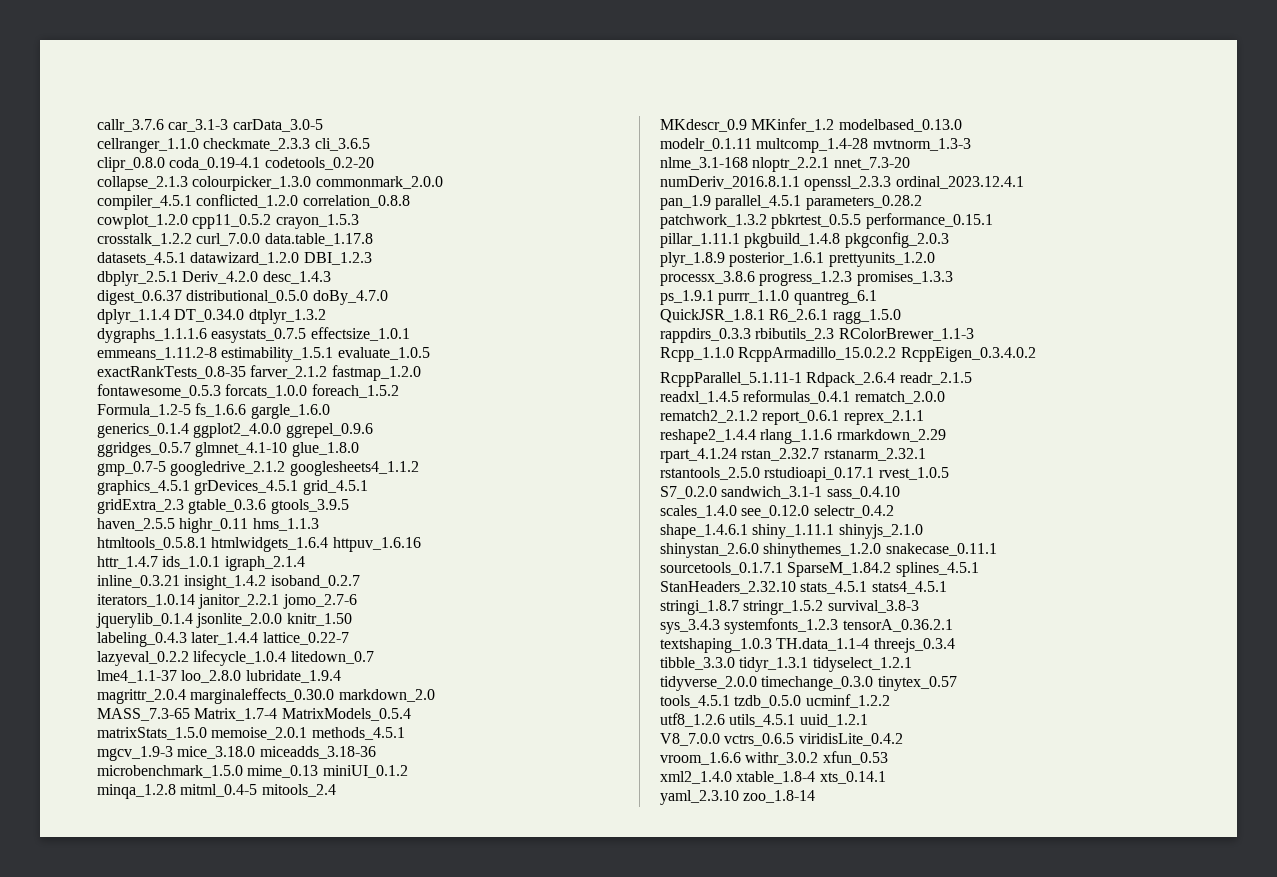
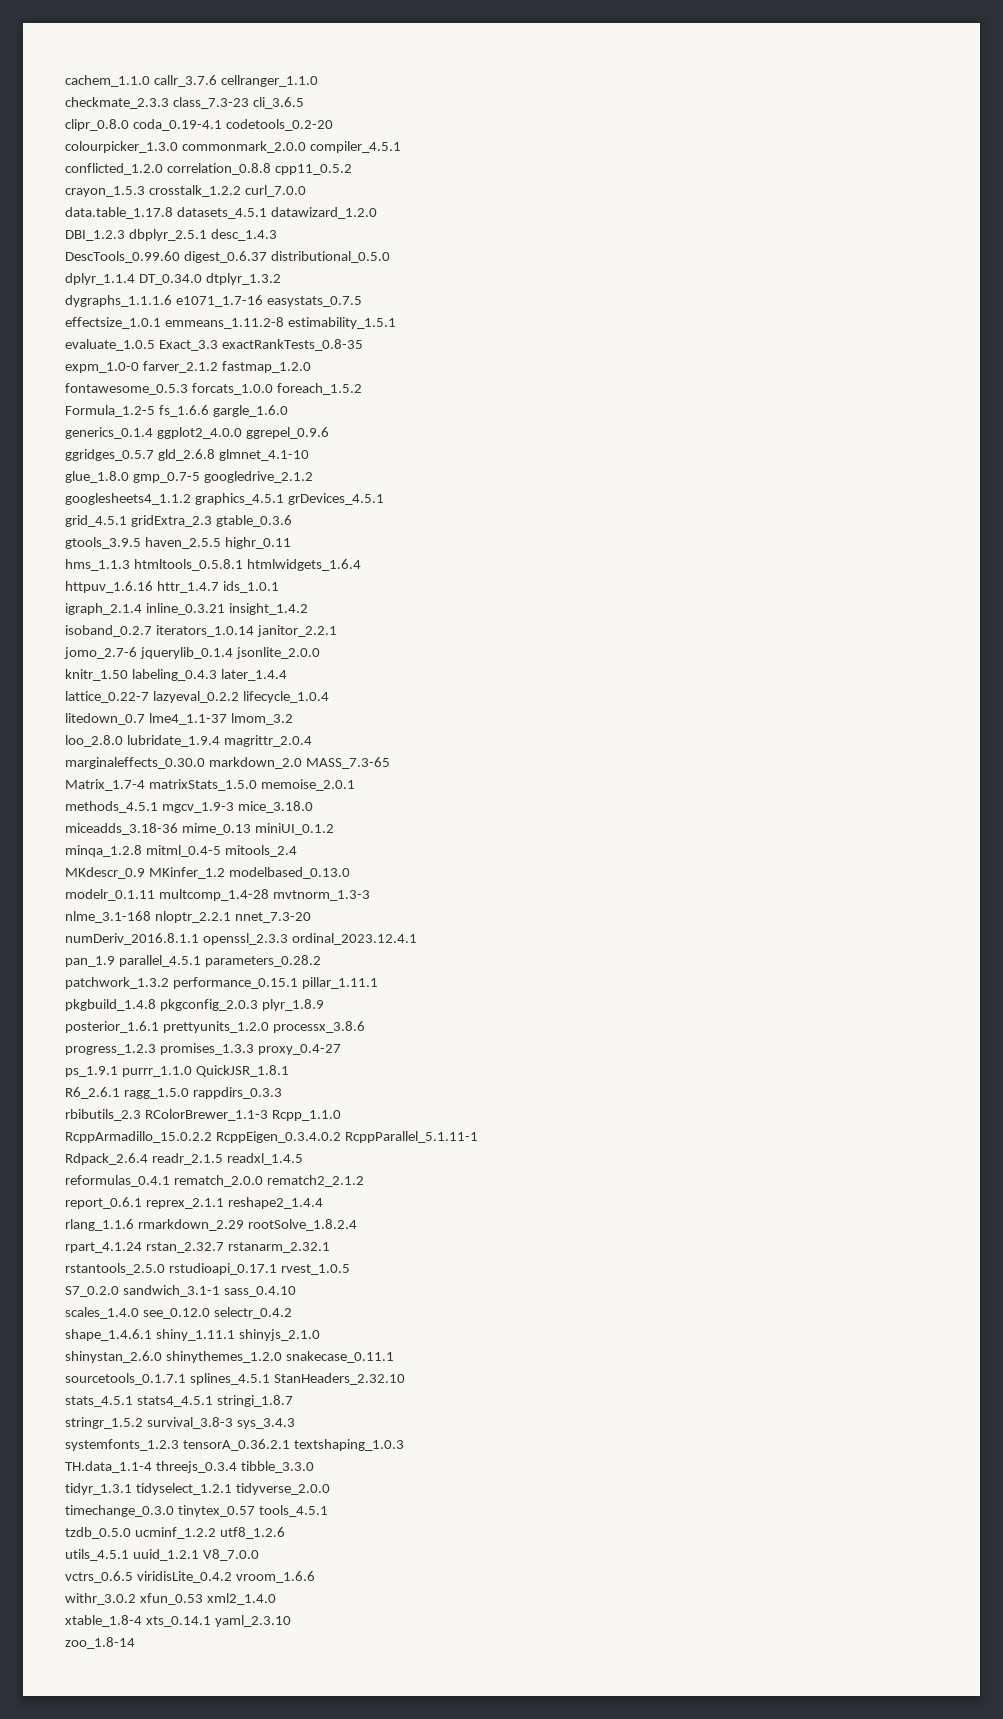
[97,119,323,132] [97,138,311,153] callr_3.7.6 car_3.1-3 carData_3.0-5 // cellranger_1.1.0 checkmate_2.3.3 -> [65,75,318,87] [65,97,249,109] cachem_1.1.0 callr_3.7.6 cellranger_1.1.0 // checkmate_2.3.3 class_7.3-23
[97,176,188,191] collapse_2.1.3 -> (333, 125) none
[97,195,192,210] // compiler_4.5.1 -> [309,141,401,153] compiler_4.5.1 //
[97,214,272,229] // cowplot_1.2.0 cpp11_0.5.2 -> [274,164,352,175] cpp11_0.5.2 //
(359, 221) // -> (145, 191) none
(261, 239) none -> (306, 191) //
(373, 239) // -> (173, 213) none
(300, 258) none -> (377, 213) //
[97,271,259,286] // dbplyr_2.5.1 Deriv_4.2.0 -> [128,229,207,241] dbplyr_2.5.1
(331, 277) none -> [65,251,180,263] DescTools_0.99.60
[312,290,388,305] doBy_4.7.0 -> (390, 257) none
(207, 335) none -> [175,295,263,307] e1071_1.7-16
(307, 335) none -> (362, 301) //
(410, 334) // -> (161, 323) none
(334, 354) none -> (396, 323) //
[97,366,246,379] // exactRankTests_0.8-35 -> [158,339,363,351] [65,362,139,373] Exact_3.3 exactRankTests_0.8-35 // expm_1.0-0
(191, 449) none -> [157,449,215,461] gld_2.6.8
(288, 449) none -> (309, 455) //
(359, 449) // -> (129, 477) none
(286, 468) none -> (313, 477) //
(419, 468) // -> (191, 499) none
(299, 487) none -> (384, 499) //
(368, 487) // -> (127, 521) none
(267, 506) none -> (292, 521) //
(349, 506) // -> (141, 543) none
(249, 525) none -> (291, 543) //
(319, 524) // -> (130, 565) none
(329, 544) none -> (361, 565) //
(421, 544) // -> (153, 587) none
(221, 562) none -> (279, 587) //
(305, 563) // -> (142, 609) none
(267, 582) none -> (308, 609) //
(360, 581) // -> (152, 631) none
(280, 601) none -> (337, 631) //
(357, 601) // -> (137, 653) none
(283, 620) none -> (320, 653) //
(352, 619) // -> (128, 675) none
(259, 638) none -> (287, 675) //
(349, 638) // -> (149, 697) none
(287, 658) none -> (329, 697) //
[97,670,177,683] // lme4_1.1-37 -> [148,713,293,725] lme4_1.1-37 lmom_3.2 //
[97,689,186,704] // magrittr_2.0.4 -> [223,735,312,747] magrittr_2.0.4 //
[97,708,411,721] // MASS_7.3-65 Matrix_1.7-4 MatrixModels_0.5.4 // -> [305,757,390,769] [65,779,145,791] MASS_7.3-65 // Matrix_1.7-4
(308, 733) none -> (355, 785) //
(405, 733) // -> (158, 807) none
(256, 752) none -> (313, 807) //
[97,765,243,778] // microbenchmark_1.5.0 -> (178, 829) none
[771,214,862,229] pbkrtest_0.5.5 -> (169, 983) none
[660,233,740,248] // pillar_1.11.1 -> [301,977,378,989] pillar_1.11.1 //
[660,252,725,267] // plyr_1.8.9 -> [261,999,324,1011] plyr_1.8.9 //
[660,271,755,286] // processx_3.8.6 -> [272,1021,365,1033] processx_3.8.6 //
(953, 278) none -> [257,1044,341,1055] proxy_0.4-27
[793,290,877,305] [660,309,765,323] quantreg_6.1 // QuickJSR_1.8.1 -> [195,1065,289,1077] QuickJSR_1.8.1 //
[660,328,751,343] // rappdirs_0.3.3 -> [192,1087,282,1099] rappdirs_0.3.3 //
[660,347,734,362] // Rcpp_1.1.0 -> [271,1110,341,1121] Rcpp_1.1.0 //
[660,372,802,387] // RcppParallel_5.1.11-1 -> [344,1131,478,1143] RcppParallel_5.1.11-1 //
[660,391,739,404] // readxl_1.4.5 -> [226,1153,303,1165] readxl_1.4.5 //
[660,410,758,423] // rematch2_2.1.2 -> [266,1175,364,1187] rematch2_2.1.2 //
[660,429,756,444] // reshape2_1.4.4 -> [227,1197,323,1209] reshape2_1.4.4 //
(946, 435) none -> [247,1219,357,1231] rootSolve_1.8.2.4
[787,562,892,577] SparseM_1.84.2 -> (186, 1379) none
[660,581,796,594] // StanHeaders_2.32.10 -> [273,1373,405,1385] StanHeaders_2.32.10 //
[660,600,739,615] // stringi_1.8.7 -> [216,1395,293,1407] stringi_1.8.7 //
[660,619,720,634] // sys_3.4.3 -> [236,1418,295,1429] sys_3.4.3 //
[660,638,772,653] // textshaping_1.0.3 -> [293,1439,404,1451] textshaping_1.0.3 //
[660,657,735,670] // tibble_3.3.0 -> [240,1461,314,1473] tibble_3.3.0 //
[660,676,757,691] // tidyverse_2.0.0 -> [235,1483,330,1495] tidyverse_2.0.0 //
[660,695,730,708] // tools_4.5.1 -> [258,1505,328,1517] tools_4.5.1 //
[660,713,725,727] // utf8_1.2.6 -> [219,1527,285,1539] utf8_1.2.6 //
[660,733,720,746] // V8_7.0.0 -> [202,1549,259,1561] V8_7.0.0 //
[660,752,741,765] // vroom_1.6.6 -> [235,1571,315,1583] vroom_1.6.6 //
[660,771,732,784] // xml2_1.4.0 -> [206,1593,276,1605] xml2_1.4.0 //
[660,790,739,805] // yaml_2.3.10 -> [214,1615,291,1627] yaml_2.3.10 //

